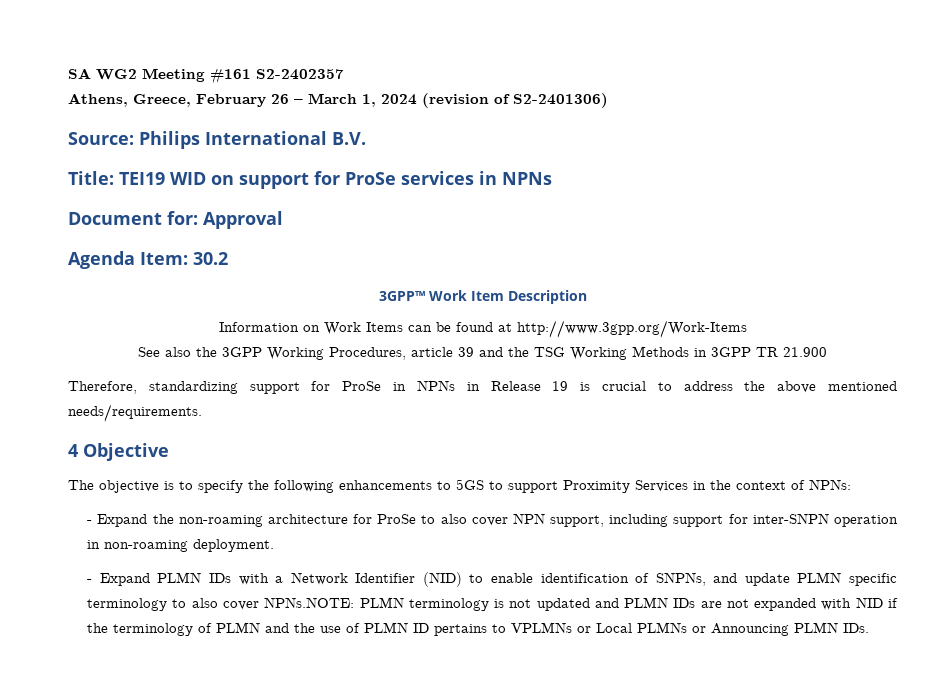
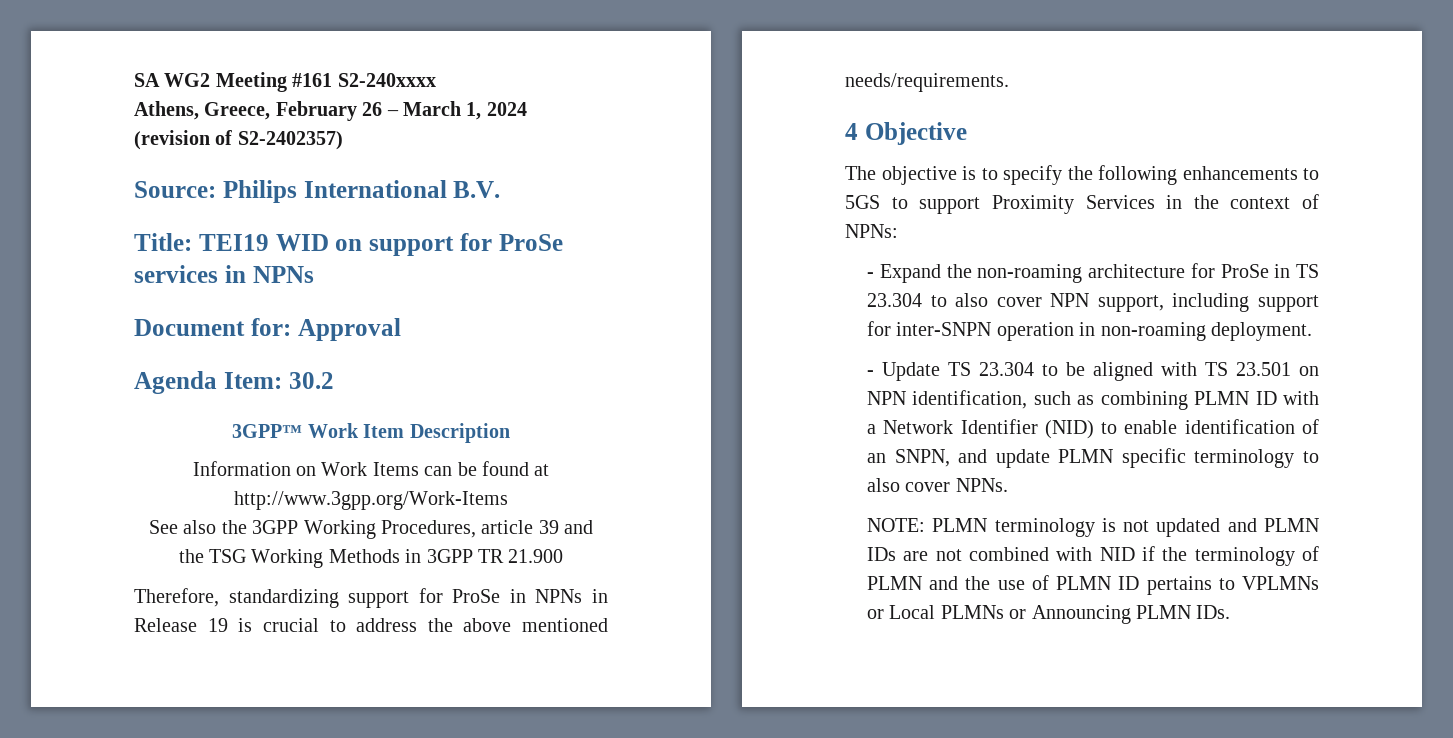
[256,69,344,80] S2-2402357 -> [337,73,436,87] S2-240xxxx
[513,93,608,108] S2-2401306) -> [237,131,343,150] S2-2402357)
(417, 519) none -> [1274,264,1319,278] [867,293,923,307] in TS 23.304
[99,572,231,586] Expand PLMN IDs -> [882,362,1319,381] [867,390,1277,410] Update TS 23.304 to be aligned with TS 23.501 on NPN identification, such as combining PLMN ID
[655,572,706,586] SNPNs, -> [867,449,950,467] an SNPN,
[264,597,355,608] NPNs.NOTE: -> [955,478,1008,492] [867,518,926,532] NPNs. // NOTE:
[754,598,817,611] expanded -> [969,547,1050,561] combined

